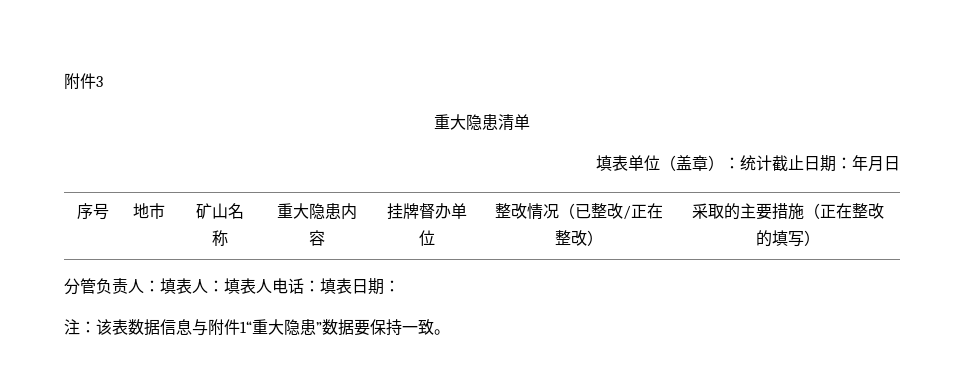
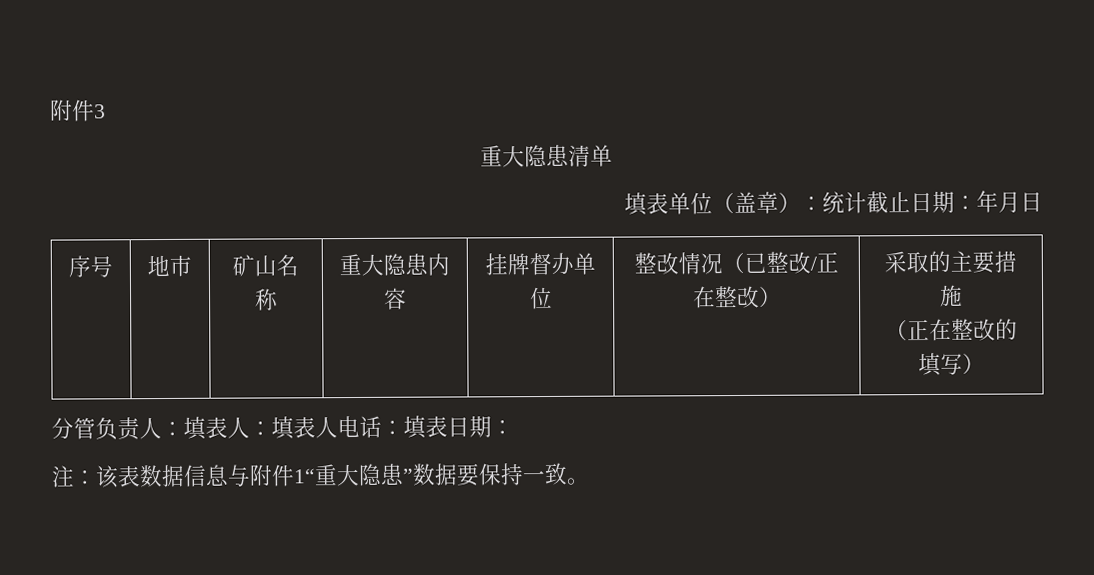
(805, 211) none -> (963, 295) //

